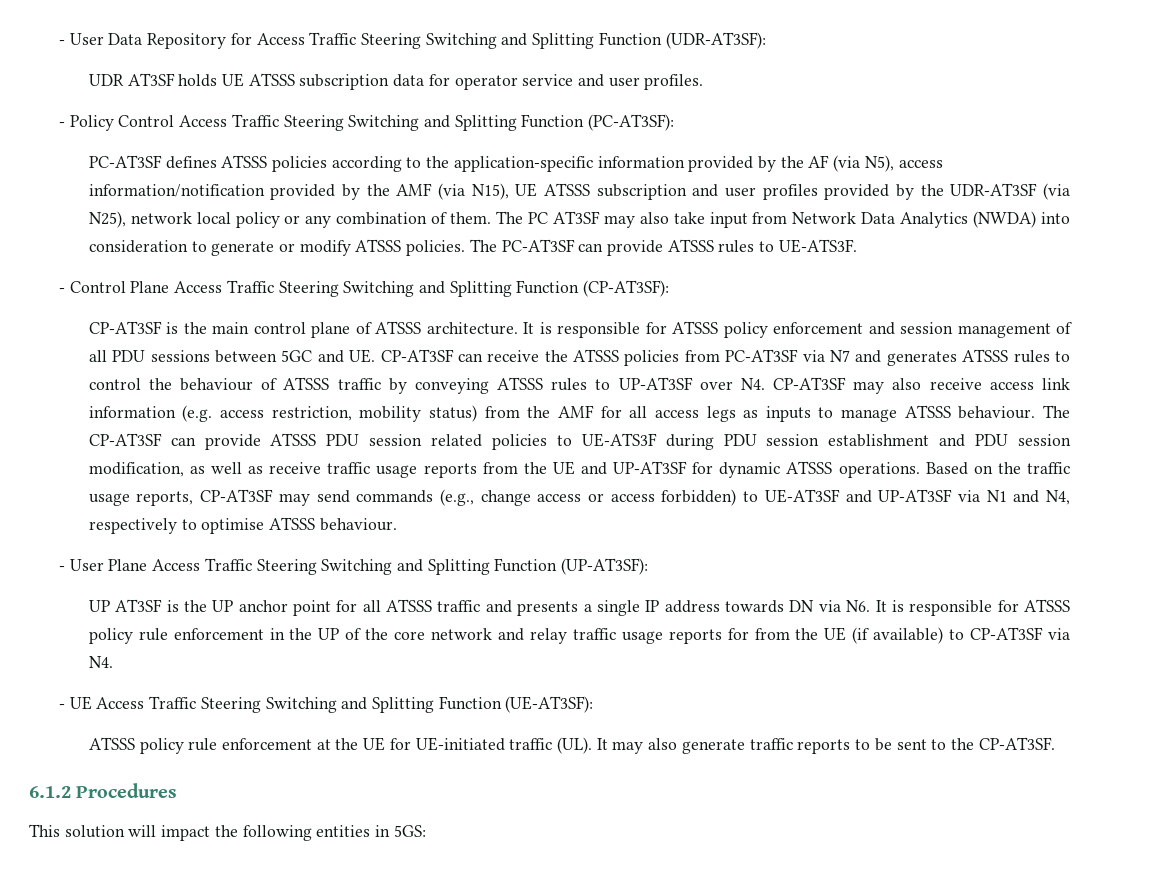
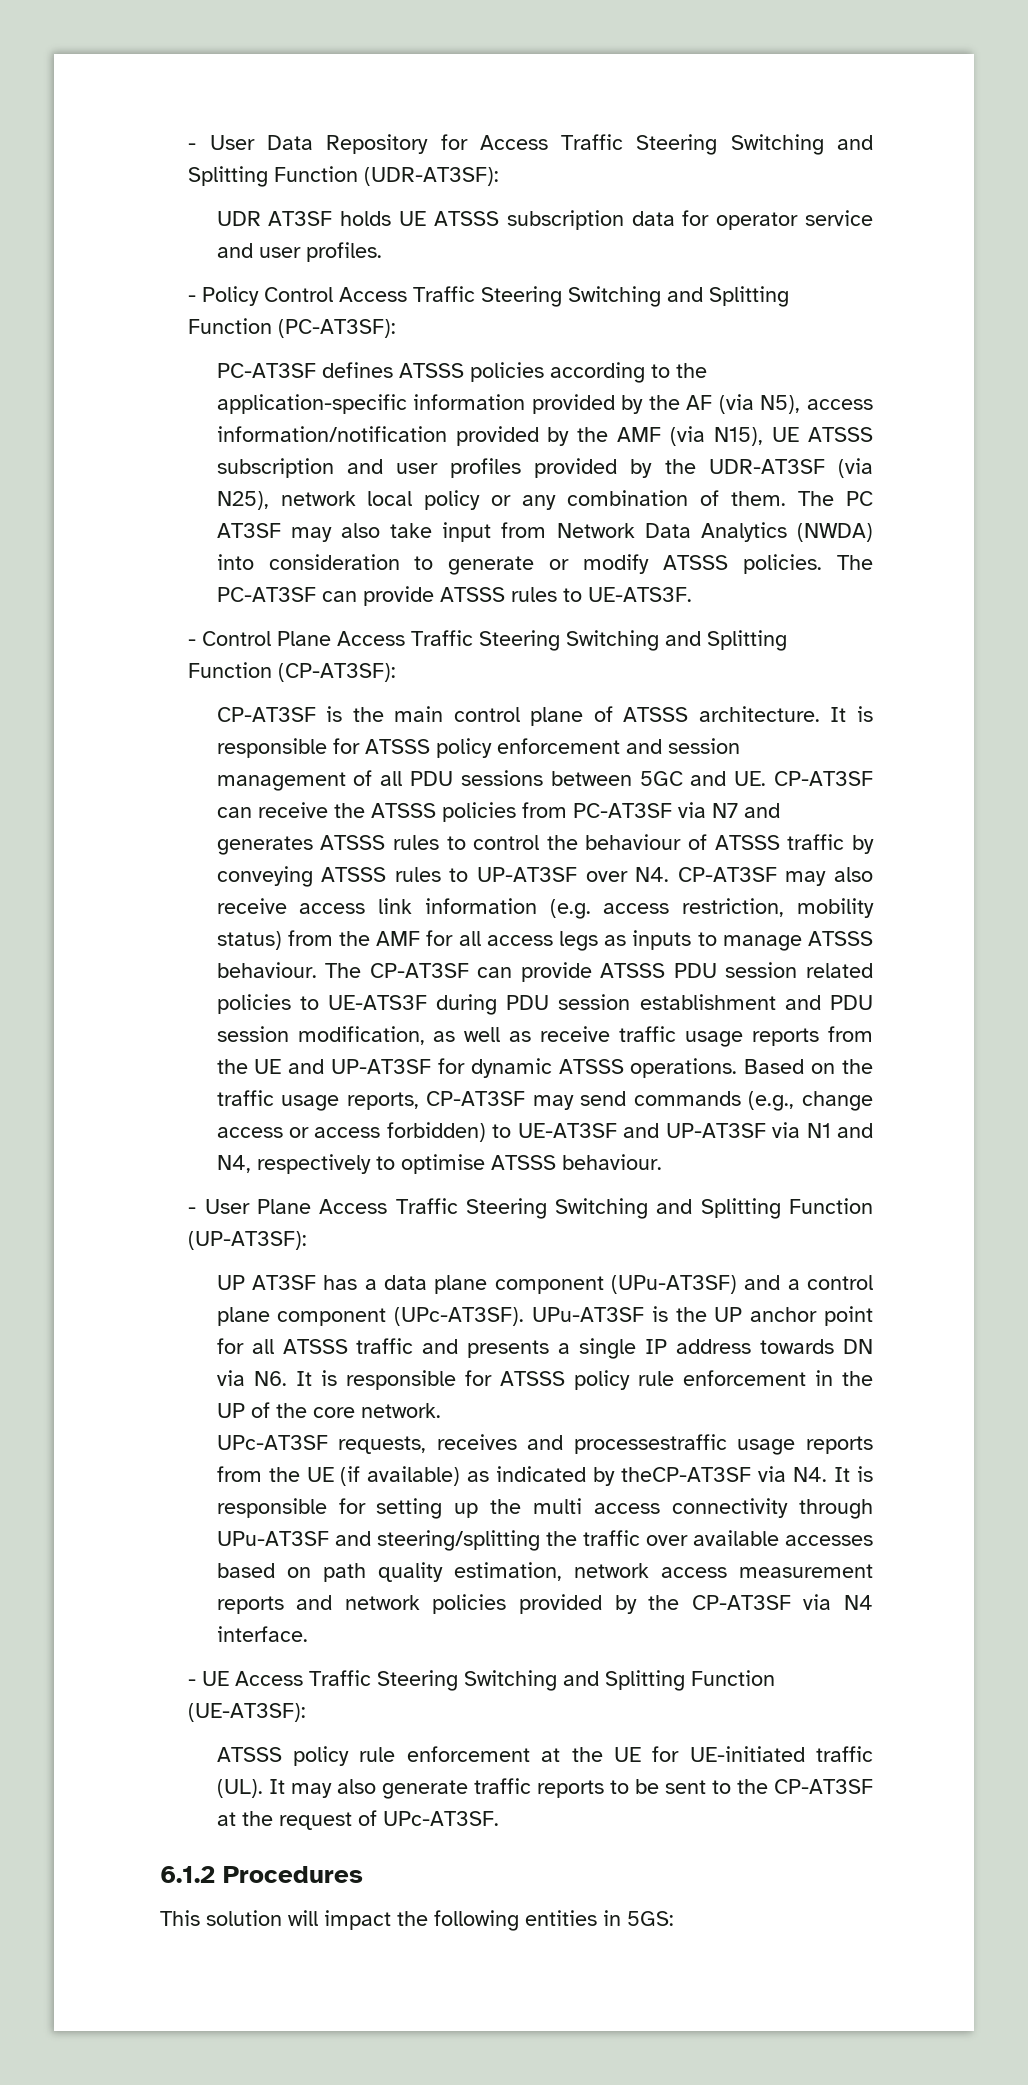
(163, 605) none -> [323,1275,874,1294] [216,1307,645,1326] has a data plane component (UPu-AT3SF) and a control plane component (UPc-AT3SF). UPu-AT3SF
[431,628,749,644] network and relay traffic usage reports for -> [360,1403,441,1418] [216,1434,873,1455] network. // UPc-AT3SF requests, receives and processestraffic usage reports
[949,627,1071,640] [88,656,113,668] to CP-AT3SF via N4. -> [467,1466,873,1486] [216,1498,873,1519] [216,1530,873,1551] [216,1562,874,1582] [216,1594,873,1614] [216,1626,308,1642] as indicated by theCP-AT3SF via N4. It is responsible for setting up the multi access connectivity through UPu-AT3SF and steering/splitting the traffic over available accesses based on path quality estimation, network access measurement reports and network policies provided by the CP-AT3SF via N4 interface.
[978,737,1055,750] CP-AT3SF. -> [774,1779,873,1794] [216,1810,499,1830] CP-AT3SF at the request of UPc-AT3SF.

